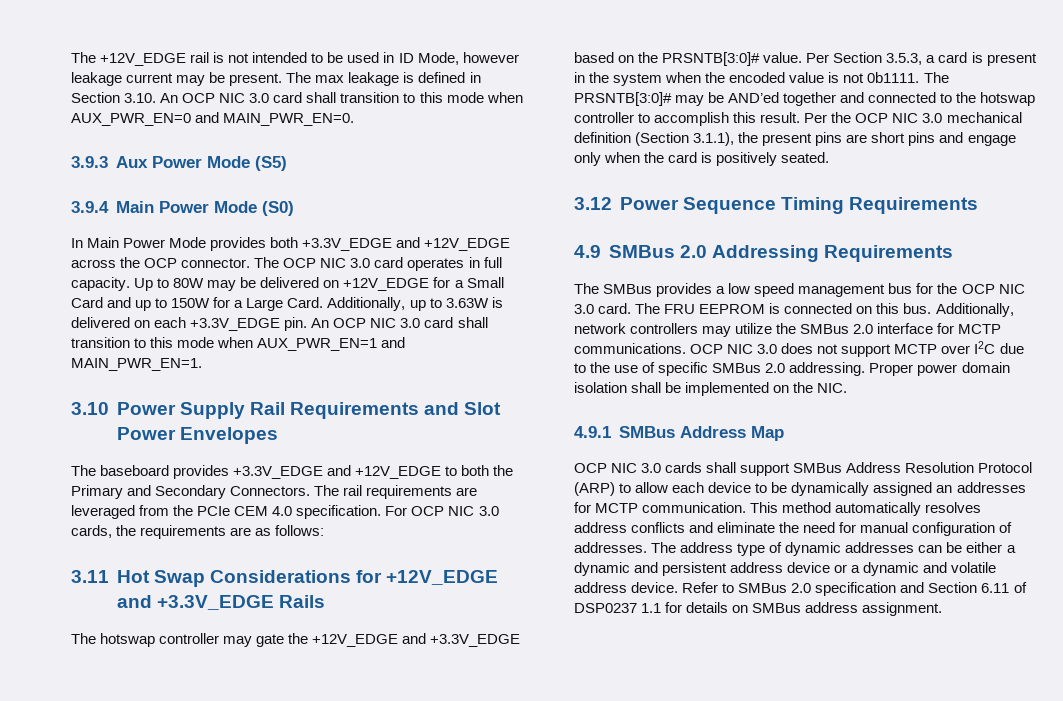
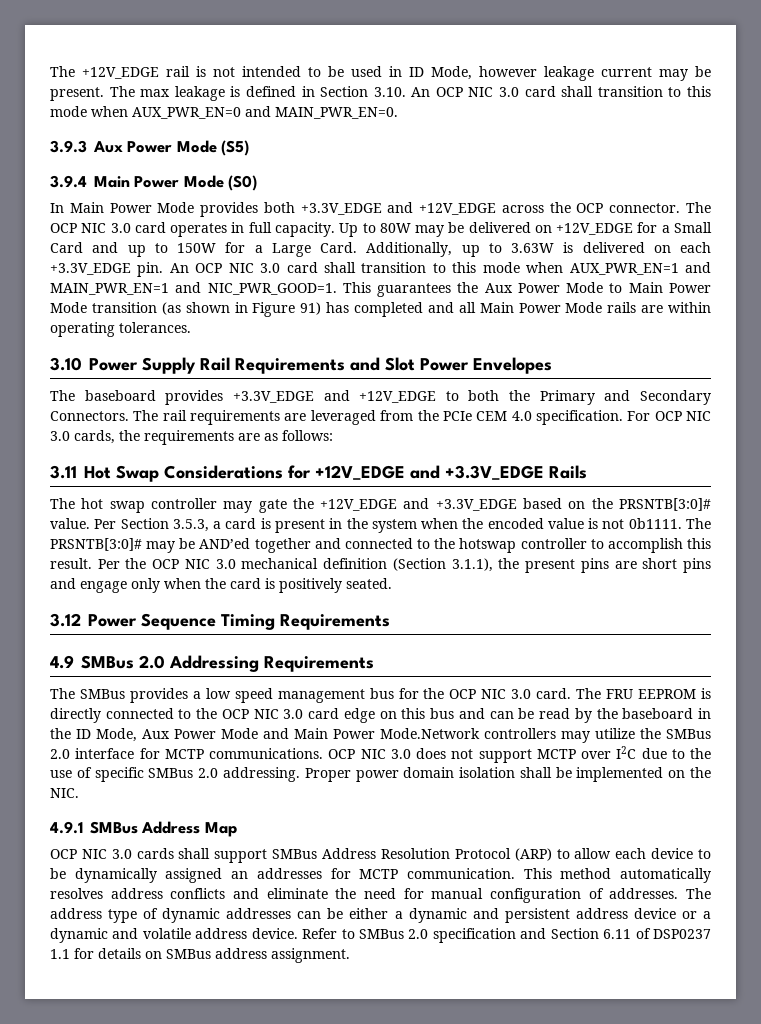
[71,358,202,371] MAIN_PWR_EN=1. -> [50,282,711,297] [50,302,711,317] [50,322,191,337] MAIN_PWR_EN=1 and NIC_PWR_GOOD=1. This guarantees the Aux Power Mode to Main Power Mode transition (as shown in Figure 91) has completed and all Main Power Mode rails are within operating tolerances.
[100,633,156,647] hotswap -> [81,498,145,513] hot swap
[784,303,1014,317] [574,323,626,334] connected on this bus. Additionally, network -> [50,708,711,723] [50,728,480,742] directly connected to the OCP NIC 3.0 card edge on this bus and can be read by the baseboard in the ID Mode, Aux Power Mode and Main Power Mode.Network

